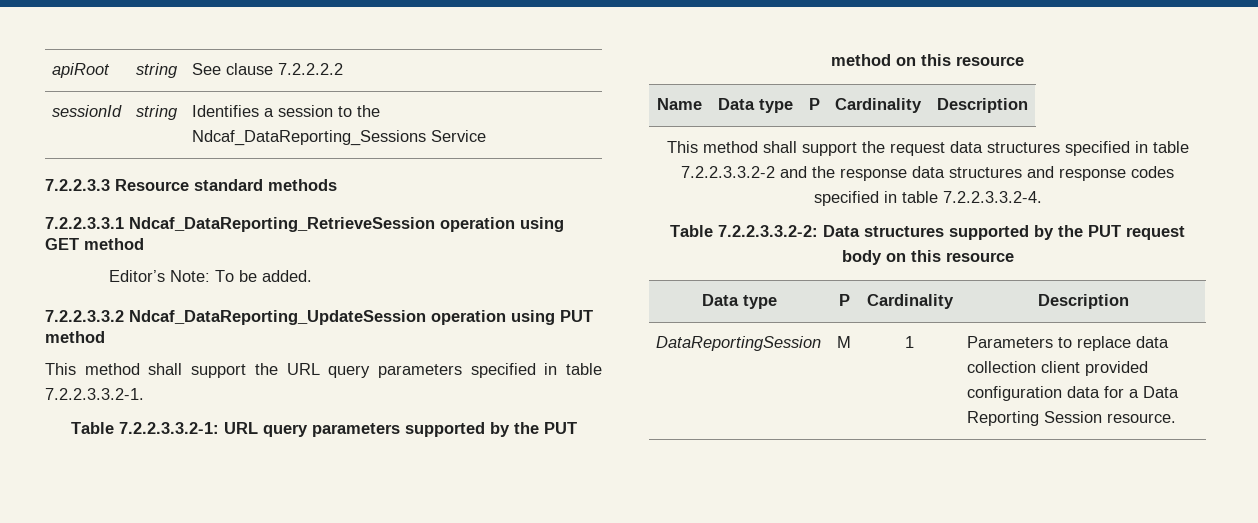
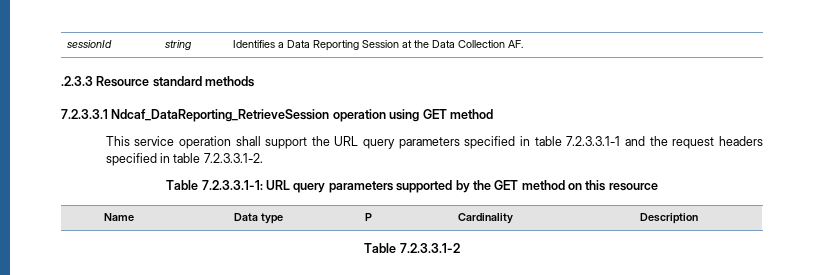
[52,63,111,78] [136,63,179,78] [192,63,344,75] apiRoot | string | See clause 7.2.2.2.2 // -> (67, 44) none
[278,105,381,117] [192,130,487,146] [45,179,110,191] session to the Ndcaf_DataReporting_Sessions Service // 7.2.2.3.3 -> [287,40,524,51] [61,76,93,86] Data Reporting Session at the Data Collection AF. // .2.3.3
[45,217,124,229] 7.2.2.3.3.1 -> [61,109,108,119] 7.2.3.3.1
[108,270,312,282] [45,310,593,325] [45,331,105,343] [45,363,140,375] Editor’s Note: To be added. // 7.2.2.3.3.2 Ndcaf_DataReporting_UpdateSession operation using PUT method // This method -> [105,136,231,149] This service operation
[45,388,144,400] [70,422,219,434] 7.2.2.3.3.2-1. // Table 7.2.2.3.3.2-1: -> [566,136,763,149] [105,153,263,166] [166,180,263,190] 7.2.3.3.1-1 and the request headers specified in table 7.2.3.3.1-2. // Table 7.2.3.3.1-1:
[543,422,577,434] PUT -> [494,180,519,190] GET
[666,141,1189,156] [681,166,1174,181] [813,191,1042,206] [670,225,1185,240] [841,250,1014,265] [702,294,777,309] [838,294,850,306] [866,294,954,309] [1037,294,1129,309] [656,336,822,351] [837,336,851,348] [905,336,914,348] [967,336,1170,351] [967,361,1149,376] [967,386,1180,401] [967,411,1177,426] This method shall support the request data structures specified in table 7.2.2.3.3.2-2 and the response data structures and response codes specified in table 7.2.2.3.3.2-4. // Table 7.2.2.3.3.2-2: Data structures supported by the PUT request body on this resource // Data type | P | Cardinality | Description // DataReportingSession | M | 1 | Parameters to replace data collection client provided configuration data for a Data Reporting Session resource. -> [364,243,460,253] Table 7.2.3.3.1-2

